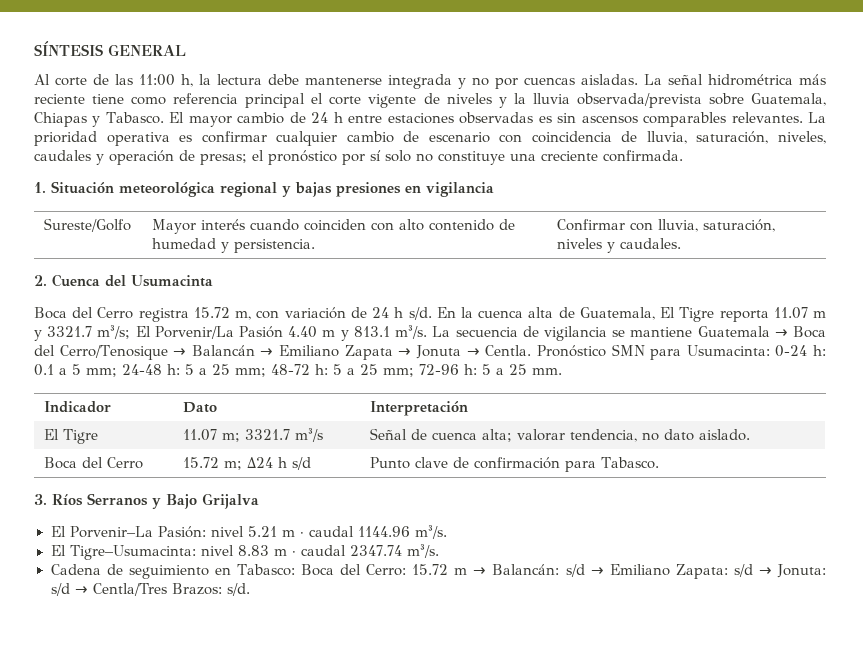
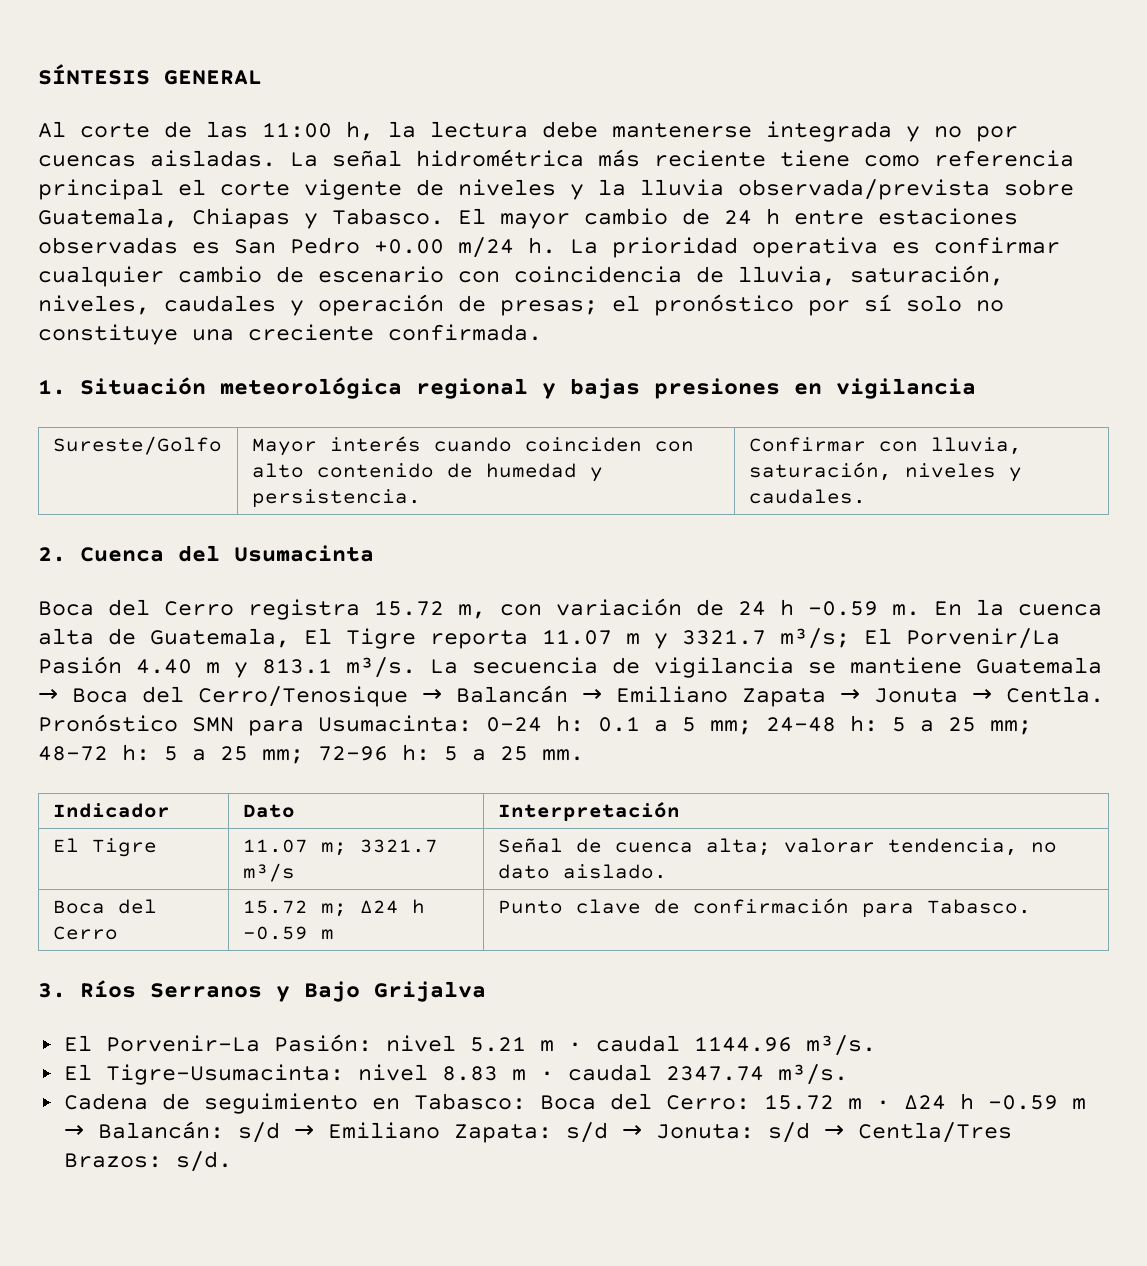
[557,112,803,127] sin ascensos comparables relevantes. -> [234,237,556,258] San Pedro +0.00 m/24 h.
[408,307,432,320] s/d. -> [808,601,920,616] -0.59 m.
[292,457,312,470] s/d -> [242,926,334,940] -0.59 m
(468, 571) none -> [875,1093,1086,1110] · Δ24 h -0.59 m

